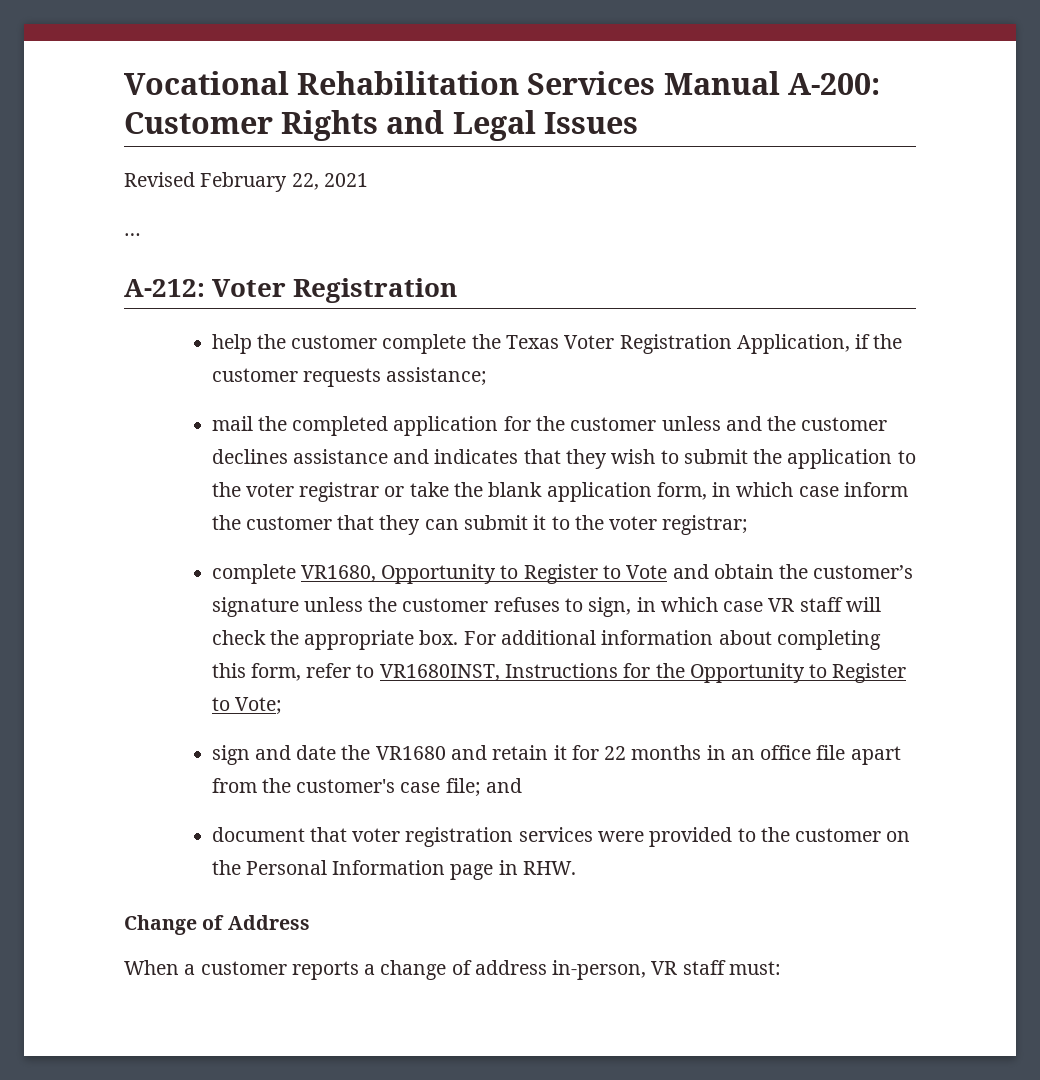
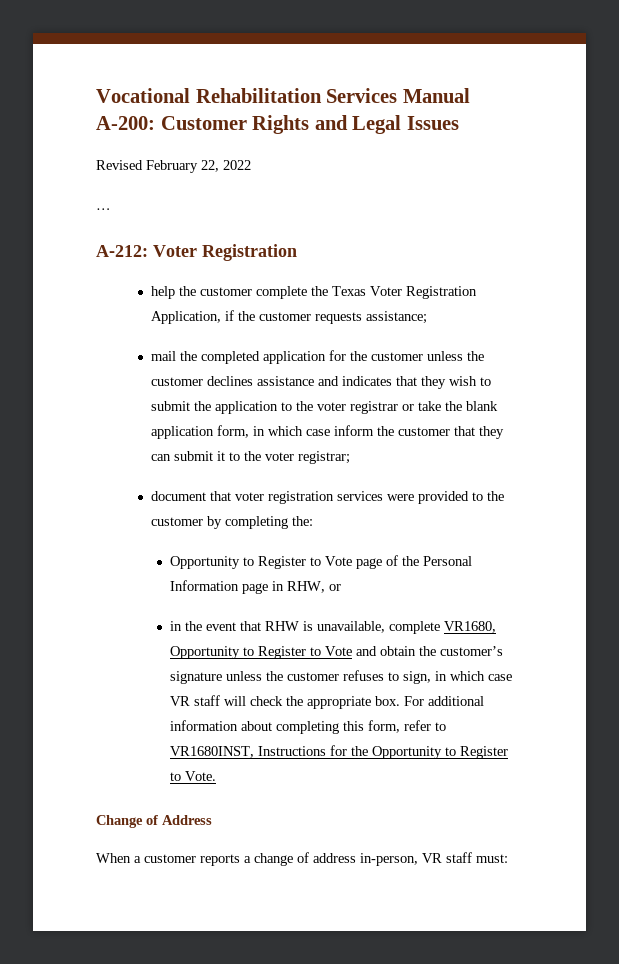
[323,173,368,187] 2021 -> [223,160,251,170] 2022
[725,416,762,431] and -> (463, 356) none
(749, 525) none -> [150,491,504,504] [150,516,313,529] [170,555,473,569] [170,580,342,594] [170,621,386,633] document that voter registration services were provided to the customer by completing the: // Opportunity to Register to Vote page of the Personal Information page in RHW, or // in the event that RHW is unavailable,
[234,697,282,715] [211,745,901,765] [211,778,522,797] [211,827,911,847] [211,860,576,880] Vote; // sign and date the VR1680 and retain it for 22 months in an office file apart from the customer's case file; and // document that voter registration services were provided to the customer on the Personal Information page in RHW. -> [185,771,217,781] Vote.

